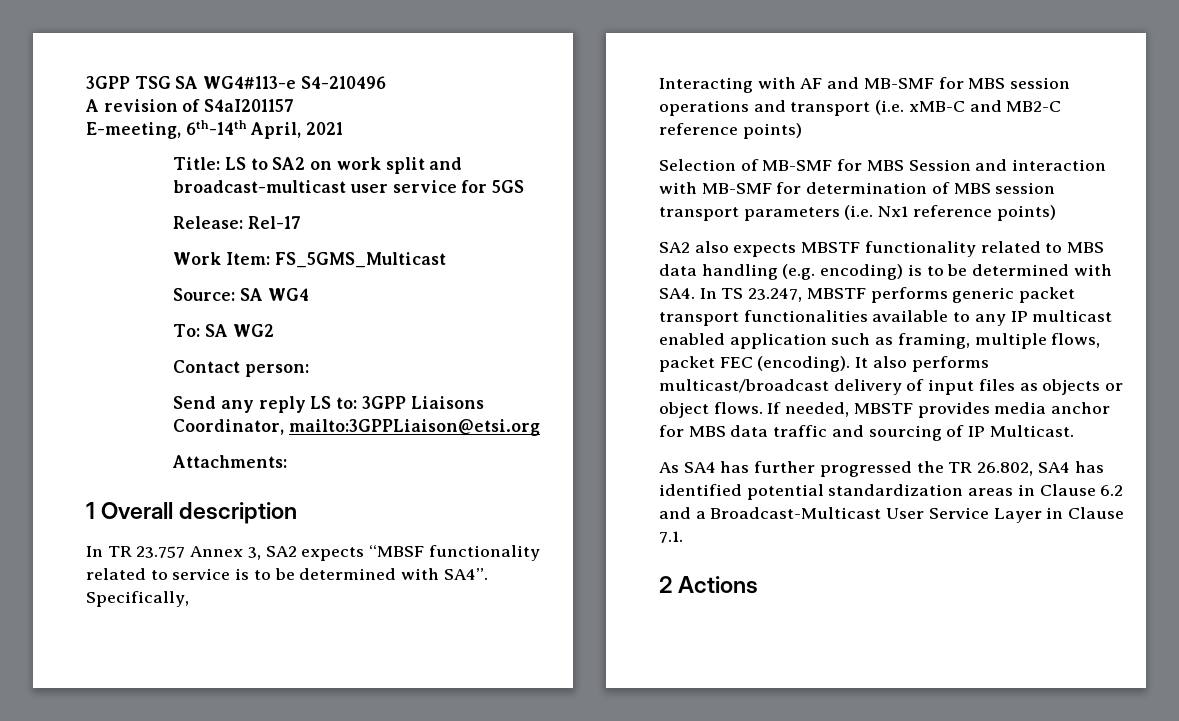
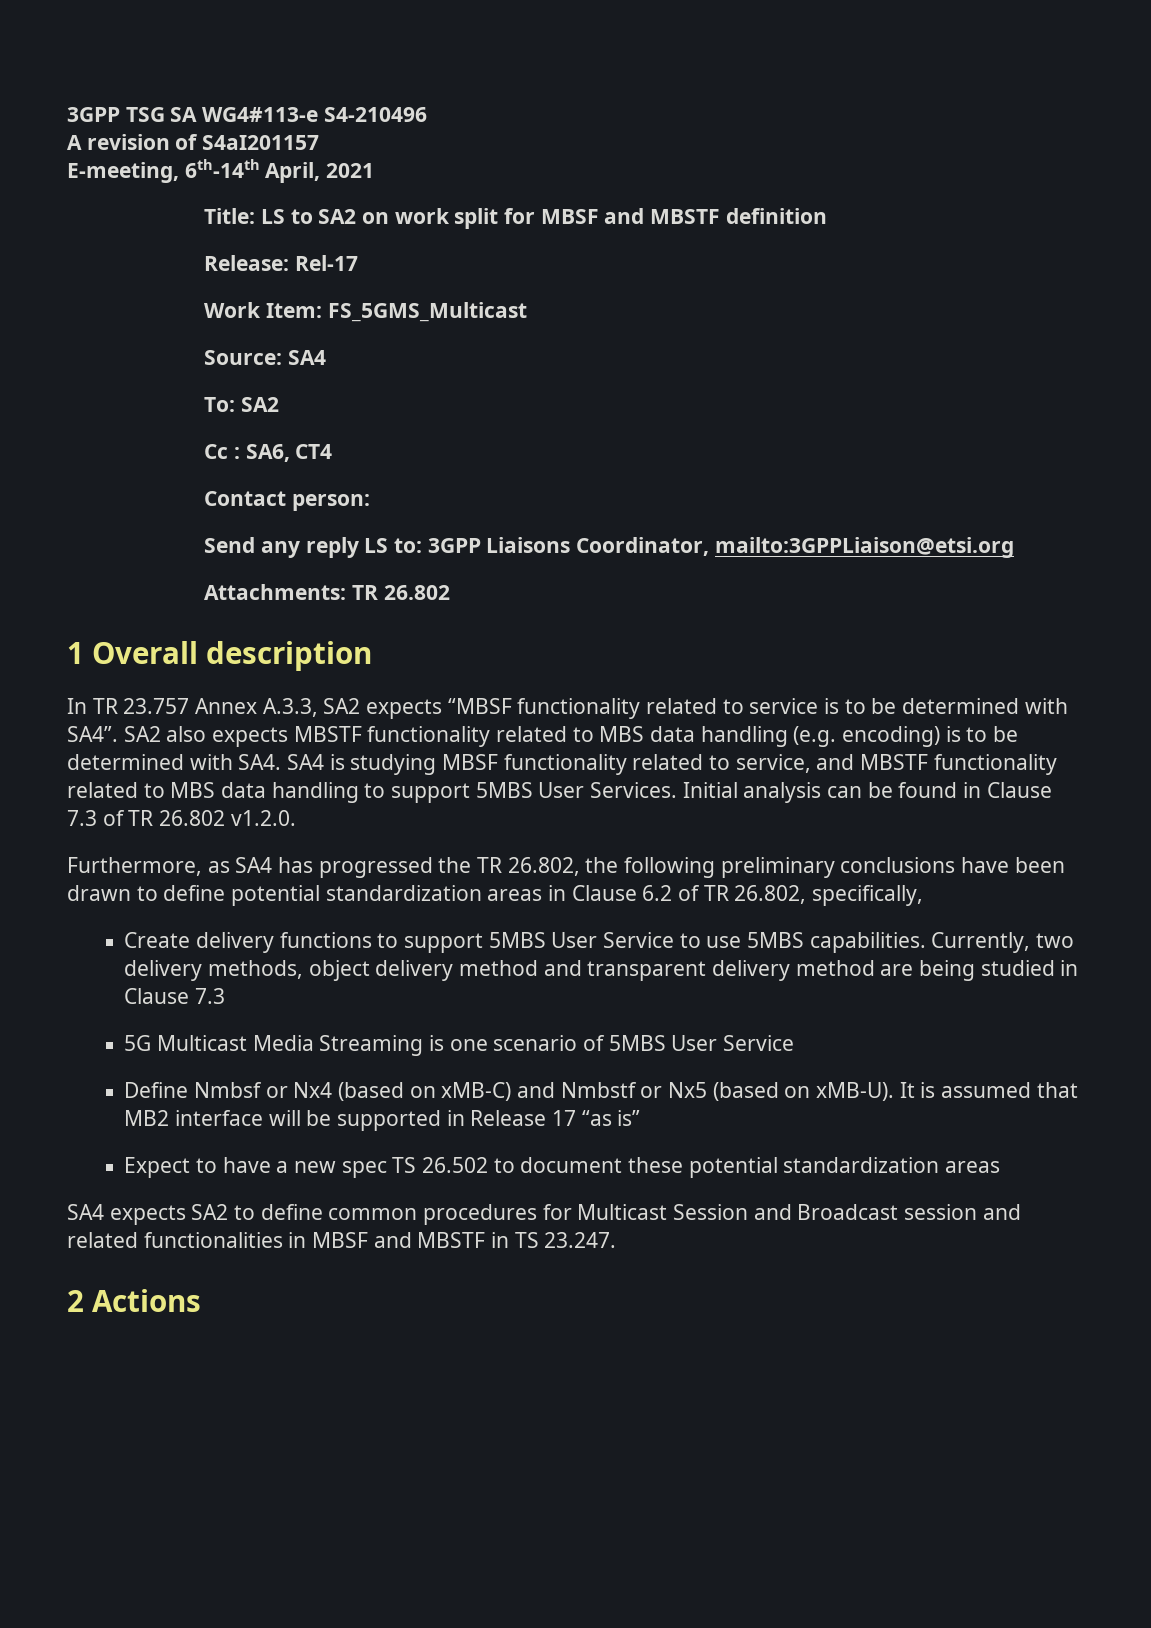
[429,157,463,170] [173,180,525,193] and broadcast-multicast user service for 5GS -> [503,208,827,224] for MBSF and MBSTF definition
[240,288,309,301] SA WG4 -> [287,350,326,365] SA4
[205,324,274,337] SA WG2 -> [240,397,279,412] [204,444,333,462] SA2 // Cc : SA6, CT4
(288, 461) none -> [351,585,450,600] TR 26.802
[247,547,261,560] 3, -> [262,698,318,717] A.3.3,
[86,591,189,607] [659,77,1071,93] [659,100,1062,116] [659,123,802,139] [659,159,1107,171] [659,182,1056,194] [659,205,1056,221] Specifically, // Interacting with AF and MB-SMF for MBS session operations and transport (i.e. xMB-C and MB2-C reference points) // Selection of MB-SMF for MBS Session and interaction with MB-SMF for determination of MBS session transport parameters (i.e. Nx1 reference points) // -> (118, 734) none
[699,287,1076,303] [659,310,1113,326] [659,333,1101,349] [659,356,989,372] [659,379,1124,395] [659,402,1111,418] [659,425,1074,441] [659,461,816,473] In TS 23.247, MBSTF performs generic packet transport functionalities available to any IP multicast enabled application such as framing, multiple flows, packet FEC (encoding). It also performs multicast/broadcast delivery of input files as objects or object flows. If needed, MBSTF provides media anchor for MBS data traffic and sourcing of IP Multicast. // As SA4 has further -> [287,754,1057,775] [67,782,1052,803] [67,810,296,826] [67,857,314,876] SA4 is studying MBSF functionality related to service, and MBSTF functionality related to MBS data handling to support 5MBS User Services. Initial analysis can be found in Clause 7.3 of TR 26.802 v1.2.0. // Furthermore, as SA4 has
[1037,461,1104,473] [659,484,742,496] SA4 has identified -> [585,857,1065,878] [67,885,226,901] the following preliminary conclusions have been drawn to define
[659,507,1125,523] [659,531,683,543] and a Broadcast-Multicast User Service Layer in Clause 7.1. -> [678,885,924,906] [124,932,1075,953] [124,960,1079,981] [124,988,226,1004] [124,1035,795,1056] [124,1082,1078,1101] [124,1110,641,1131] [124,1157,1001,1178] [67,1204,1021,1225] [67,1232,617,1248] of TR 26.802, specifically, // Create delivery functions to support 5MBS User Service to use 5MBS capabilities. Currently, two delivery methods, object delivery method and transparent delivery method are being studied in Clause 7.3 // 5G Multicast Media Streaming is one scenario of 5MBS User Service // Define Nmbsf or Nx4 (based on xMB-C) and Nmbstf or Nx5 (based on xMB-U). It is assumed that MB2 interface will be supported in Release 17 “as is” // Expect to have a new spec TS 26.502 to document these potential standardization areas // SA4 expects SA2 to define common procedures for Multicast Session and Broadcast session and related functionalities in MBSF and MBSTF in TS 23.247.

